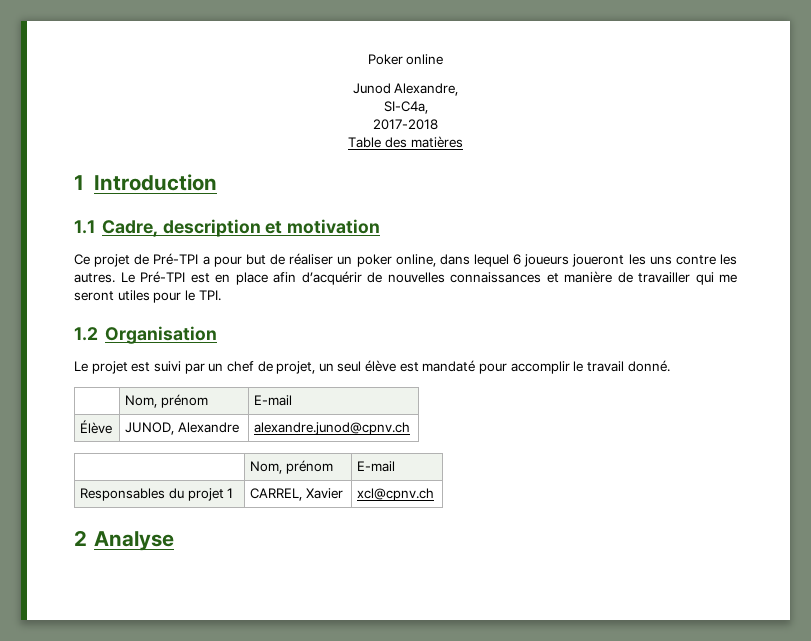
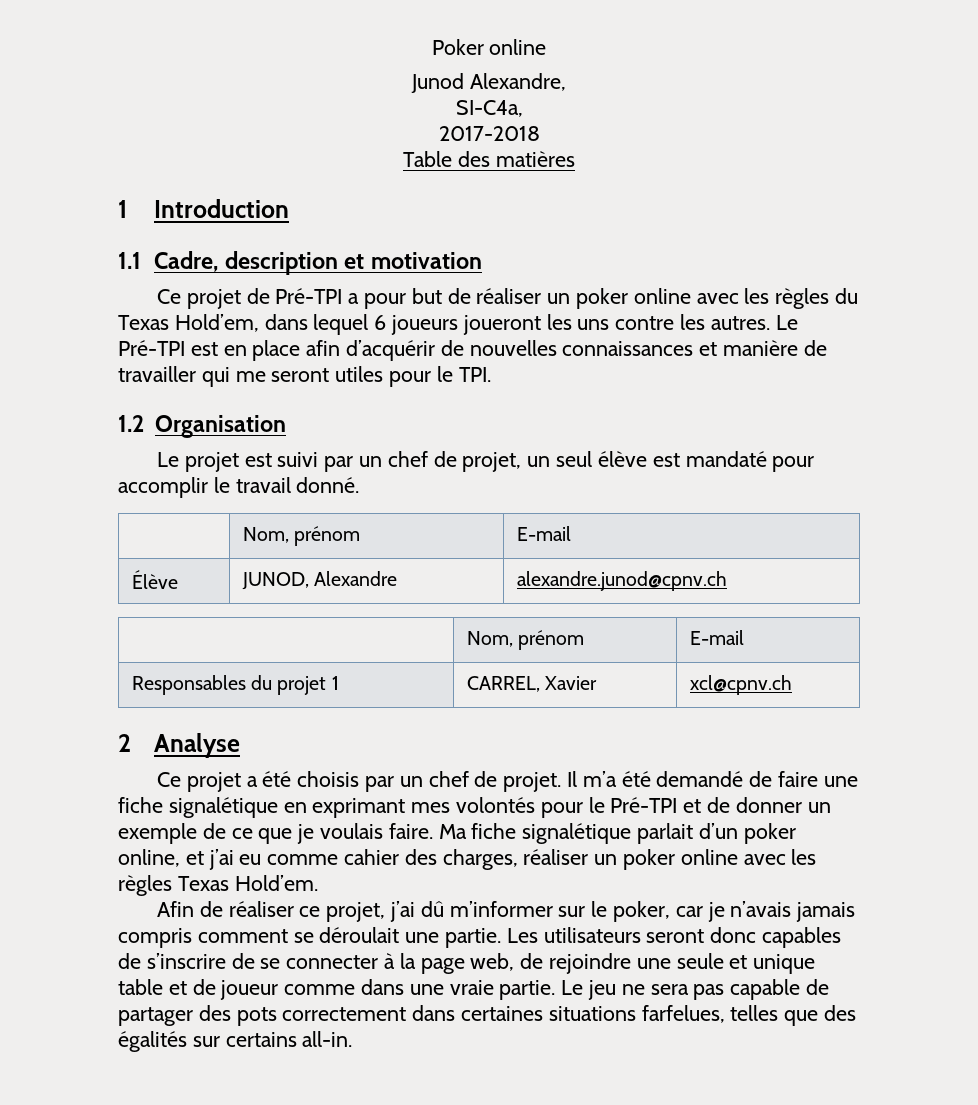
[395,254,436,267] online, -> [633,288,859,309] [118,314,259,332] online avec les règles du Texas Hold’em,
(175, 541) none -> [157,771,858,792] [118,797,831,818] [118,823,796,844] [118,849,817,870] [118,875,318,896] [157,901,856,922] [118,927,842,948] [118,953,816,974] [118,979,830,1000] [118,1005,857,1026] [118,1031,353,1052] // Ce projet a été choisis par un chef de projet. Il m’a été demandé de faire une fiche signalétique en exprimant mes volontés pour le Pré-TPI et de donner un exemple de ce que je voulais faire. Ma fiche signalétique parlait d’un poker online, et j’ai eu comme cahier des charges, réaliser un poker online avec les règles Texas Hold’em. // Afin de réaliser ce projet, j’ai dû m’informer sur le poker, car je n’avais jamais compris comment se déroulait une partie. Les utilisateurs seront donc capables de s’inscrire de se connecter à la page web, de rejoindre une seule et unique table et de joueur comme dans une vraie partie. Le jeu ne sera pas capable de partager des pots correctement dans certaines situations farfelues, telles que des égalités sur certains all-in.

